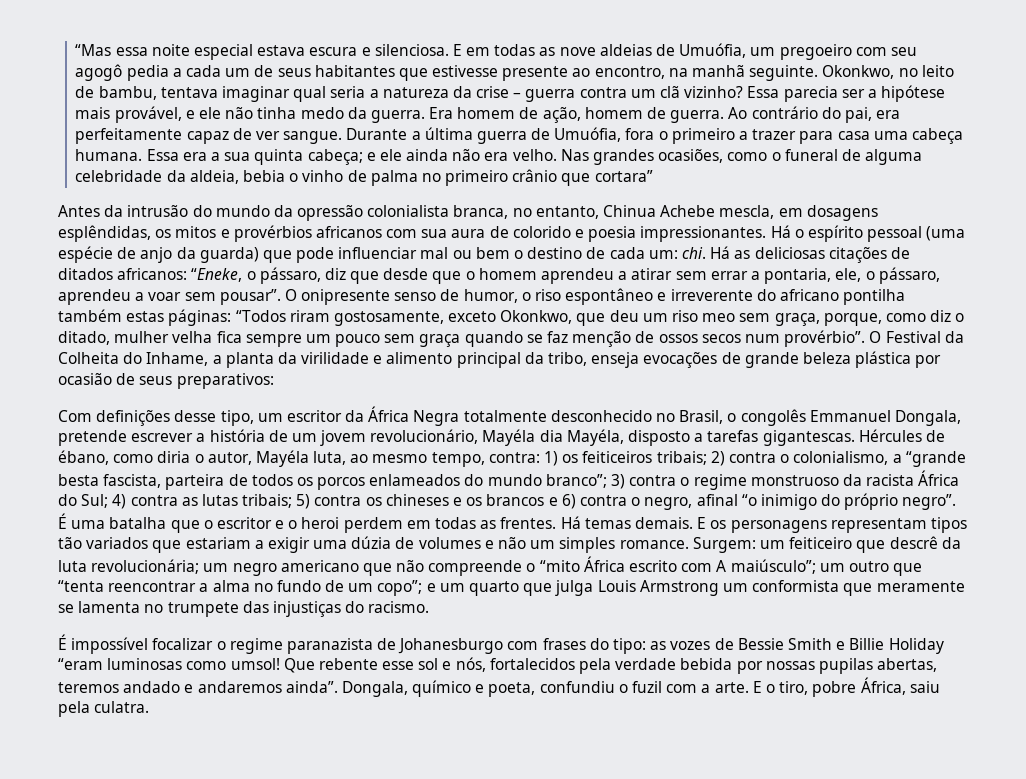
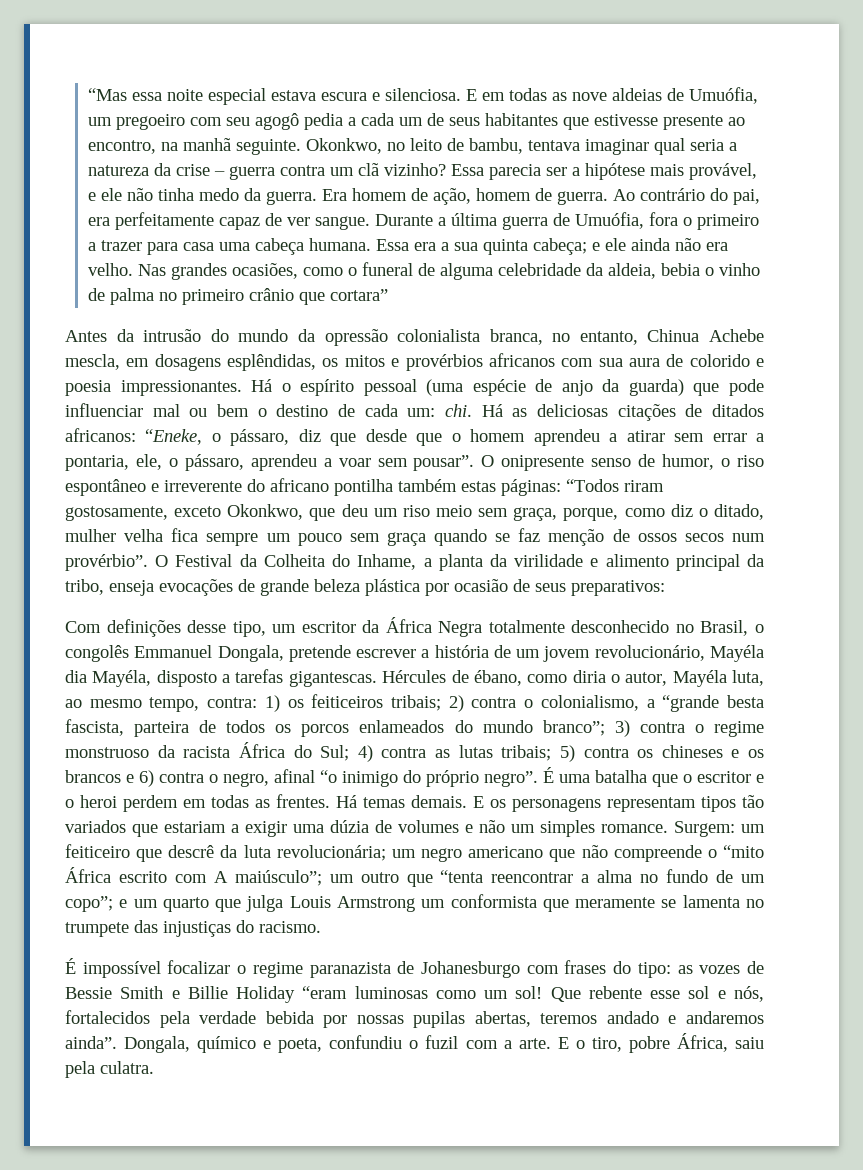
[702,313,736,322] meo -> [436,505,473,517] meio
[230,658,280,670] umsol! -> [484,986,543,999] um sol!

